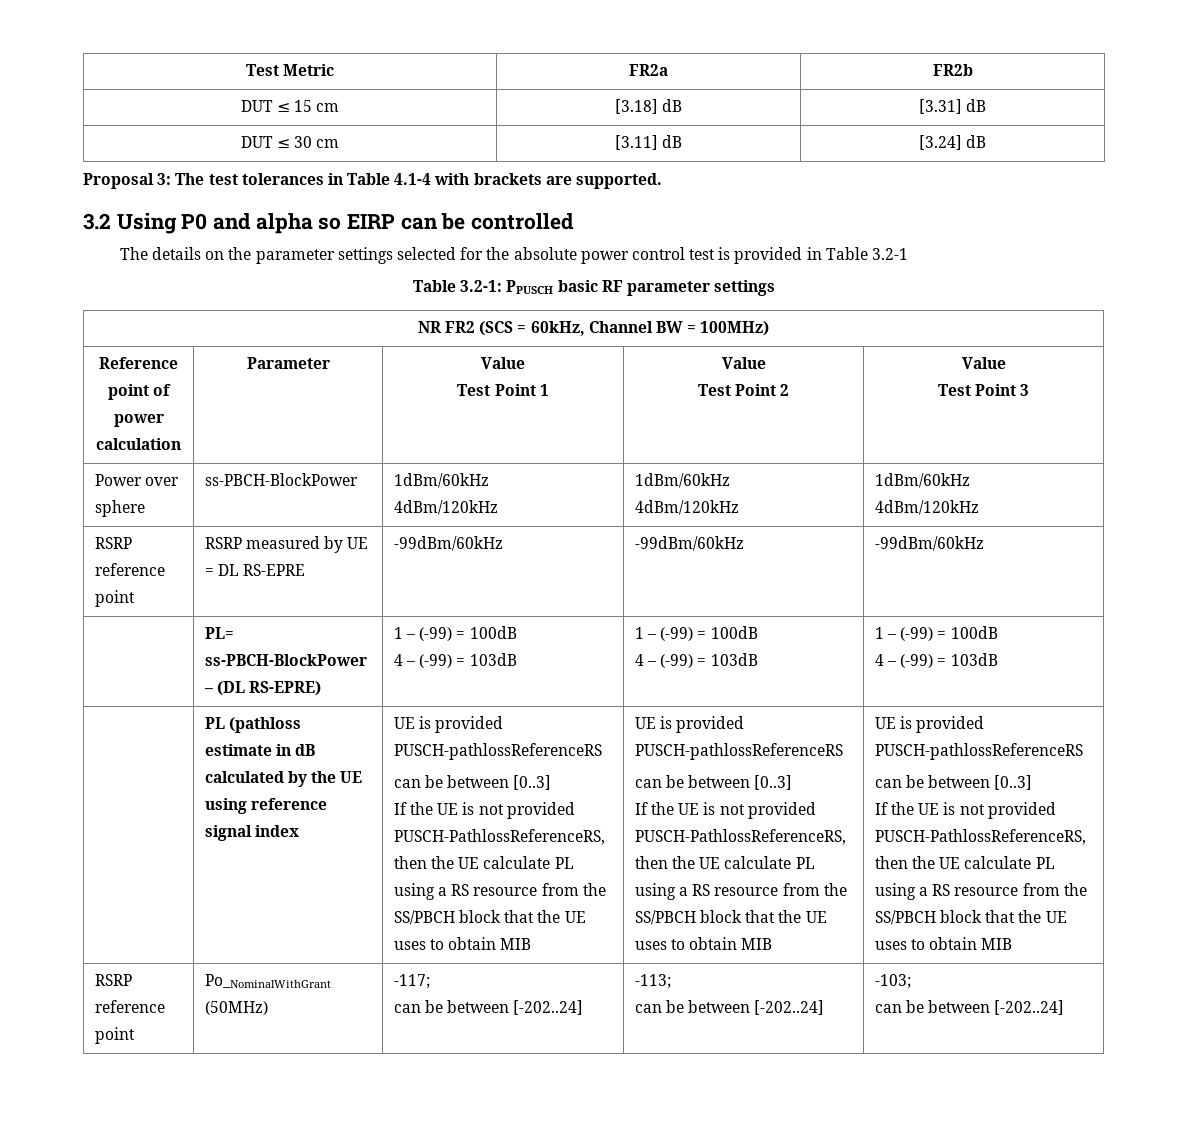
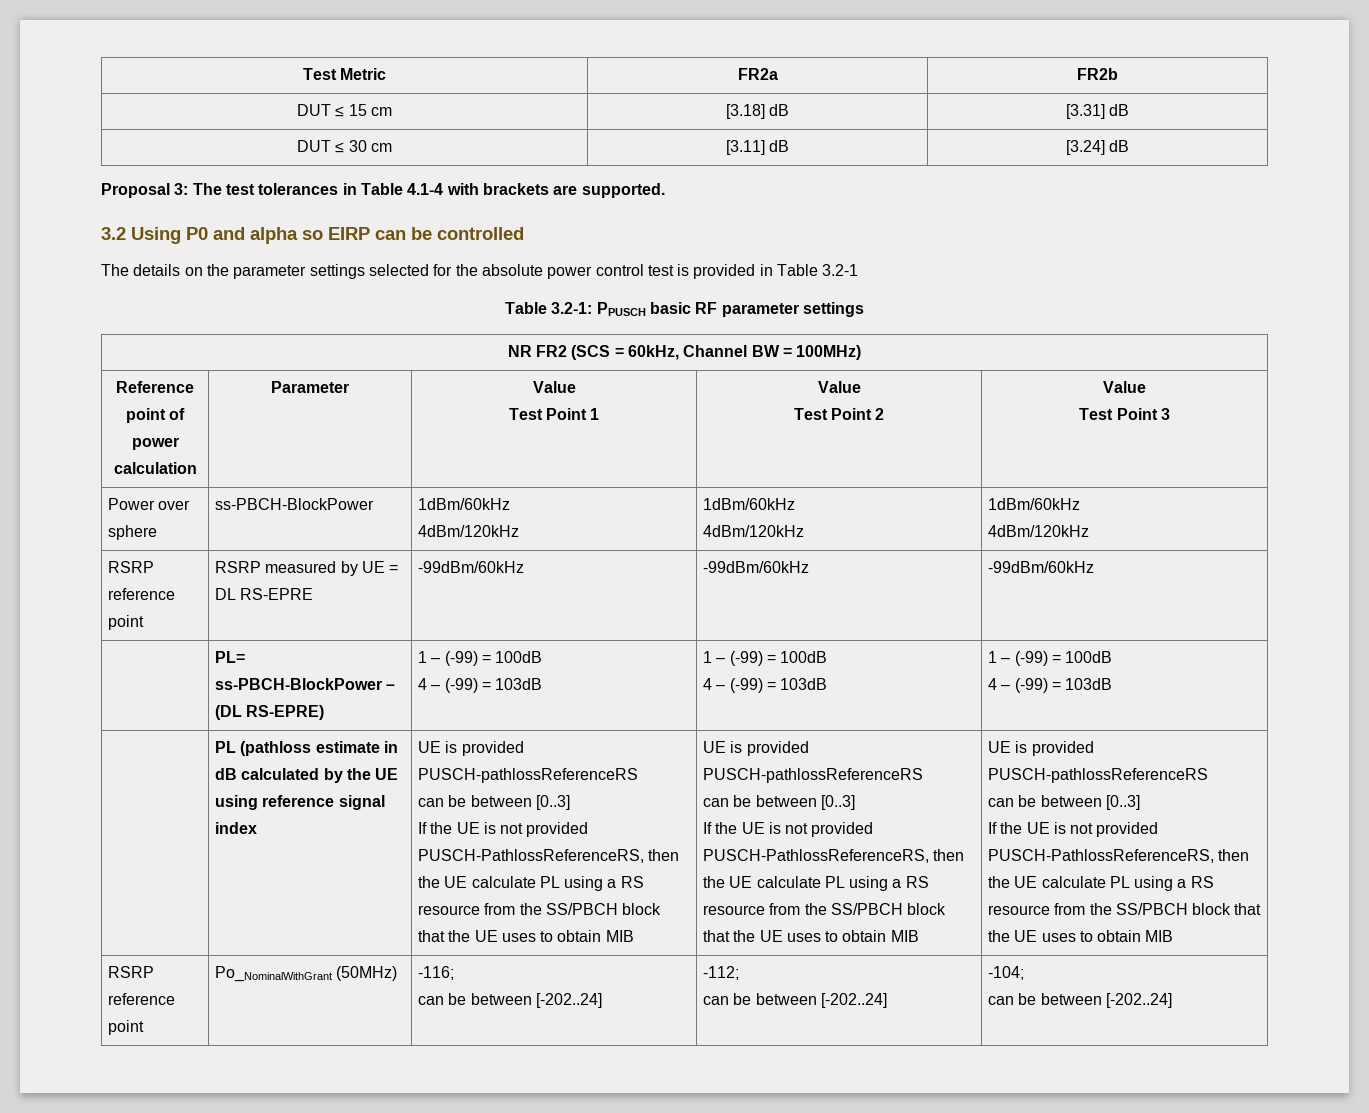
[393,974,430,989] [393,1000,584,1015] [634,974,671,989] [634,1000,825,1015] [874,974,911,989] -117; // can be between [-202..24] | -113; // can be between [-202..24] | -103; -> [417,966,454,980] [417,993,602,1008] [702,966,739,980] [702,993,887,1008] [987,966,1024,980] -116; // can be between [-202..24] | -112; // can be between [-202..24] | -104;

